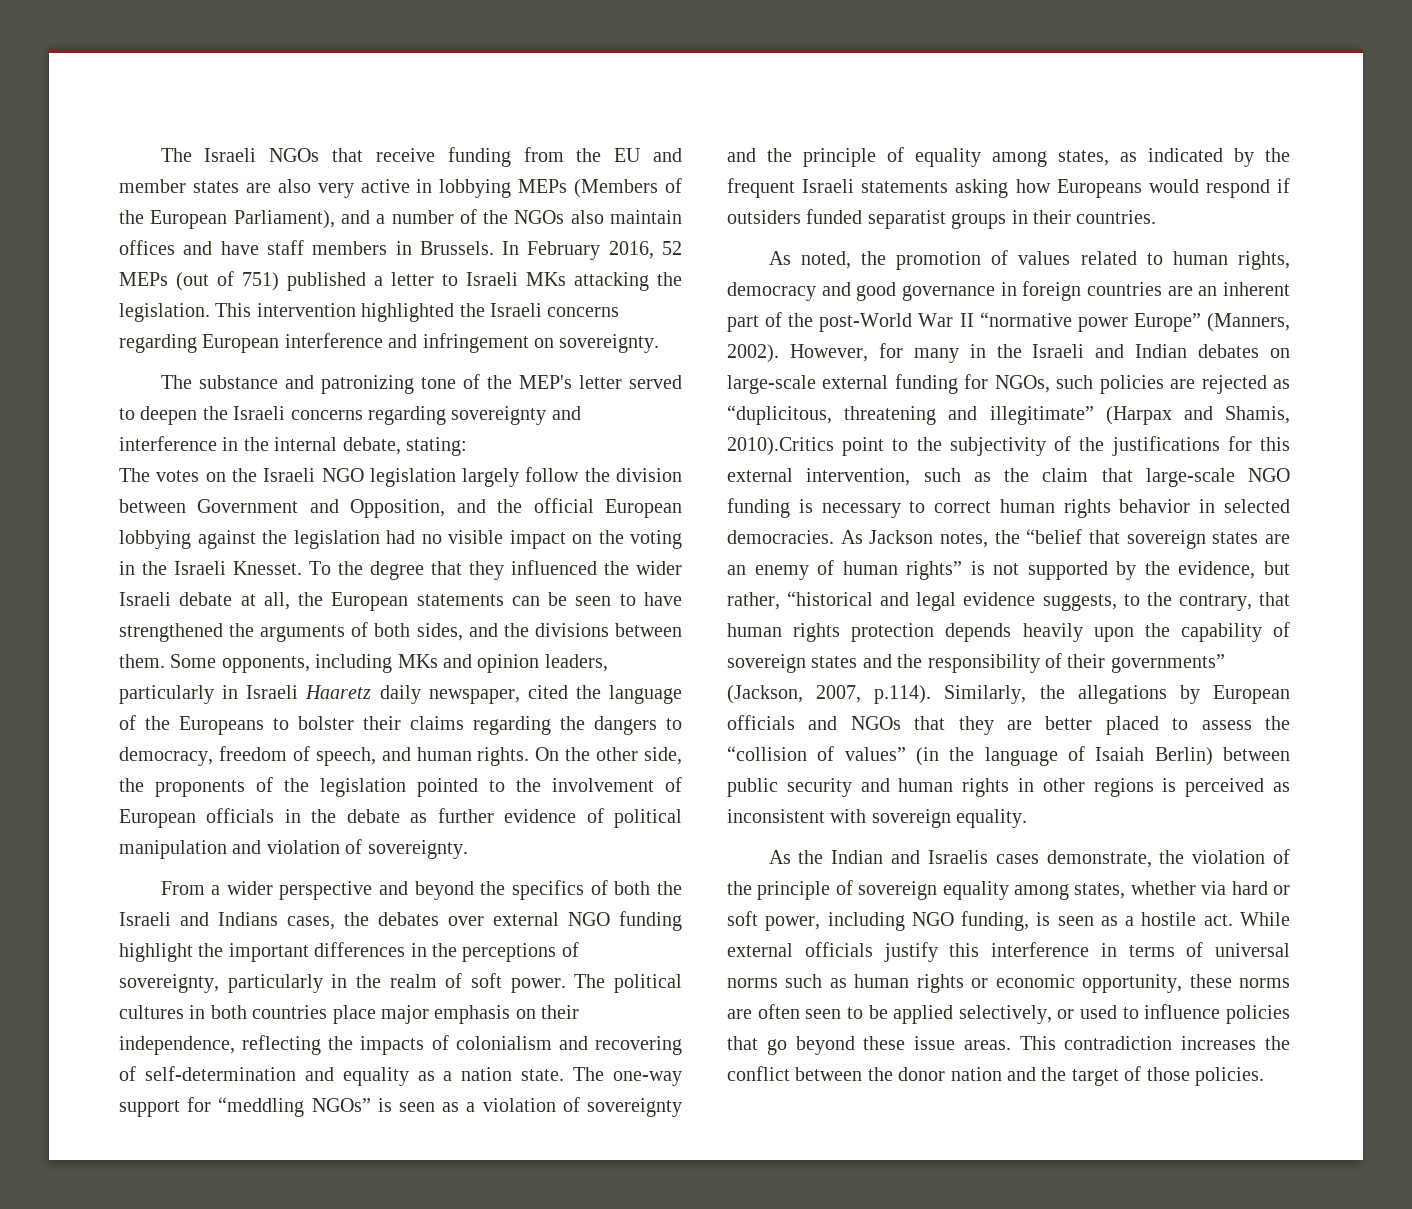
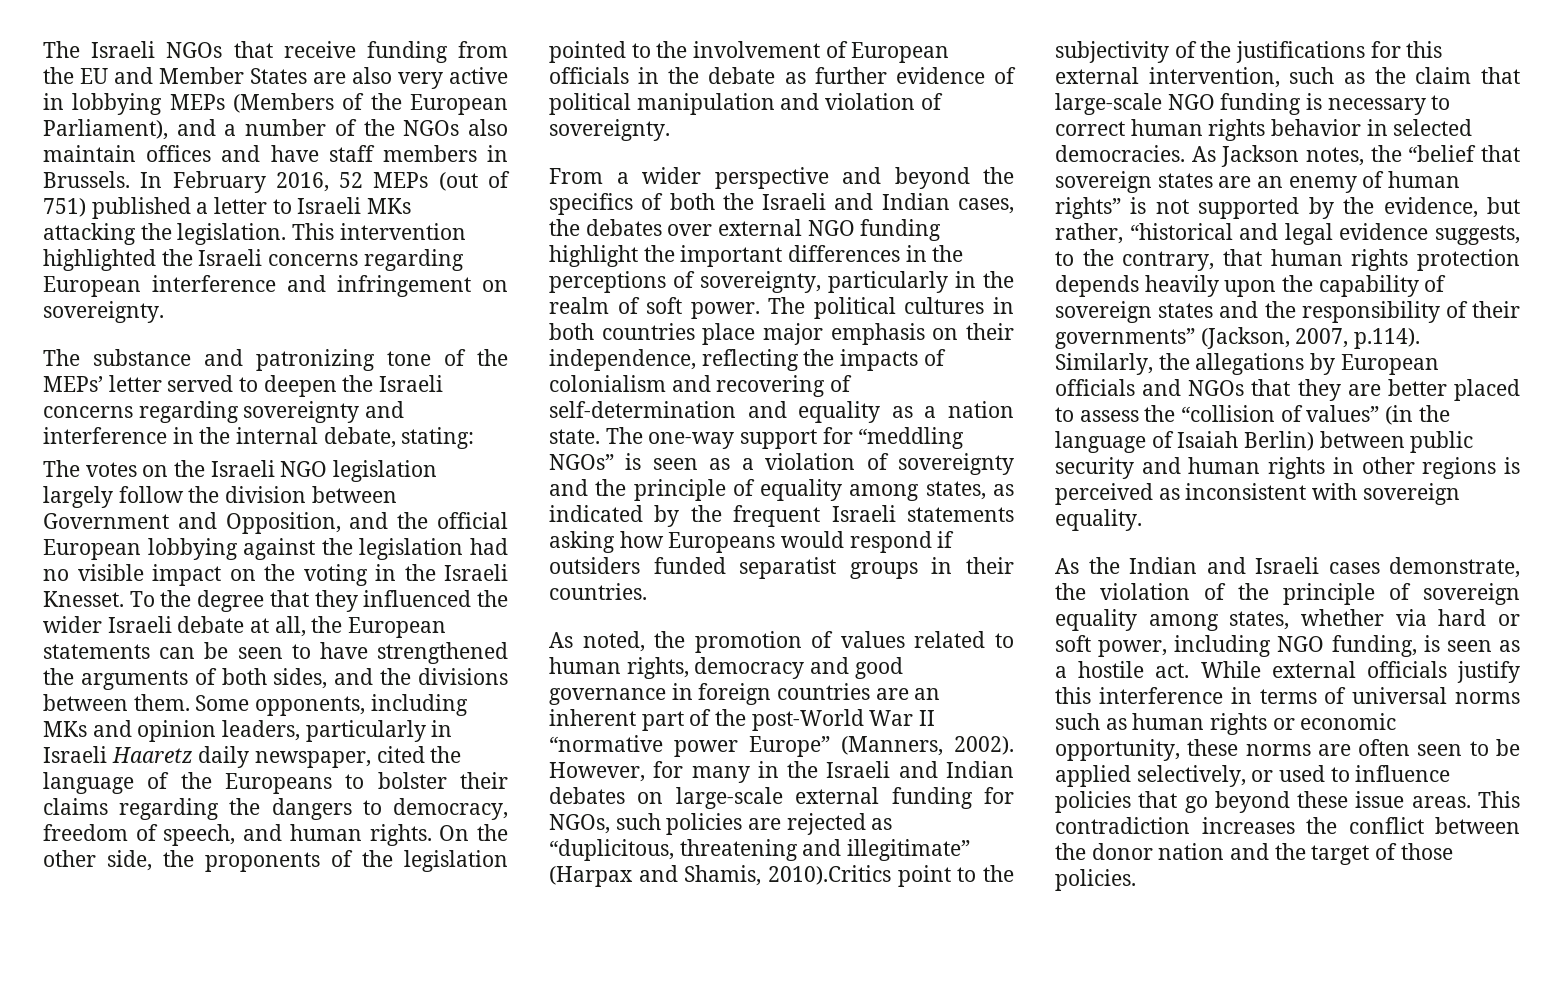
[119,179,239,193] member states -> [159,67,307,84] Member States
[518,375,572,389] MEP's -> [43,376,103,392] MEPs’
[218,912,278,926] Indians -> [881,193,950,210] Indian
[927,850,988,864] Israelis -> [1255,557,1319,574] Israeli

